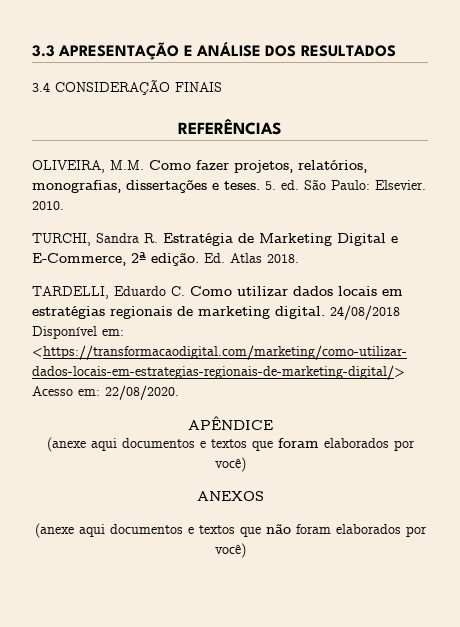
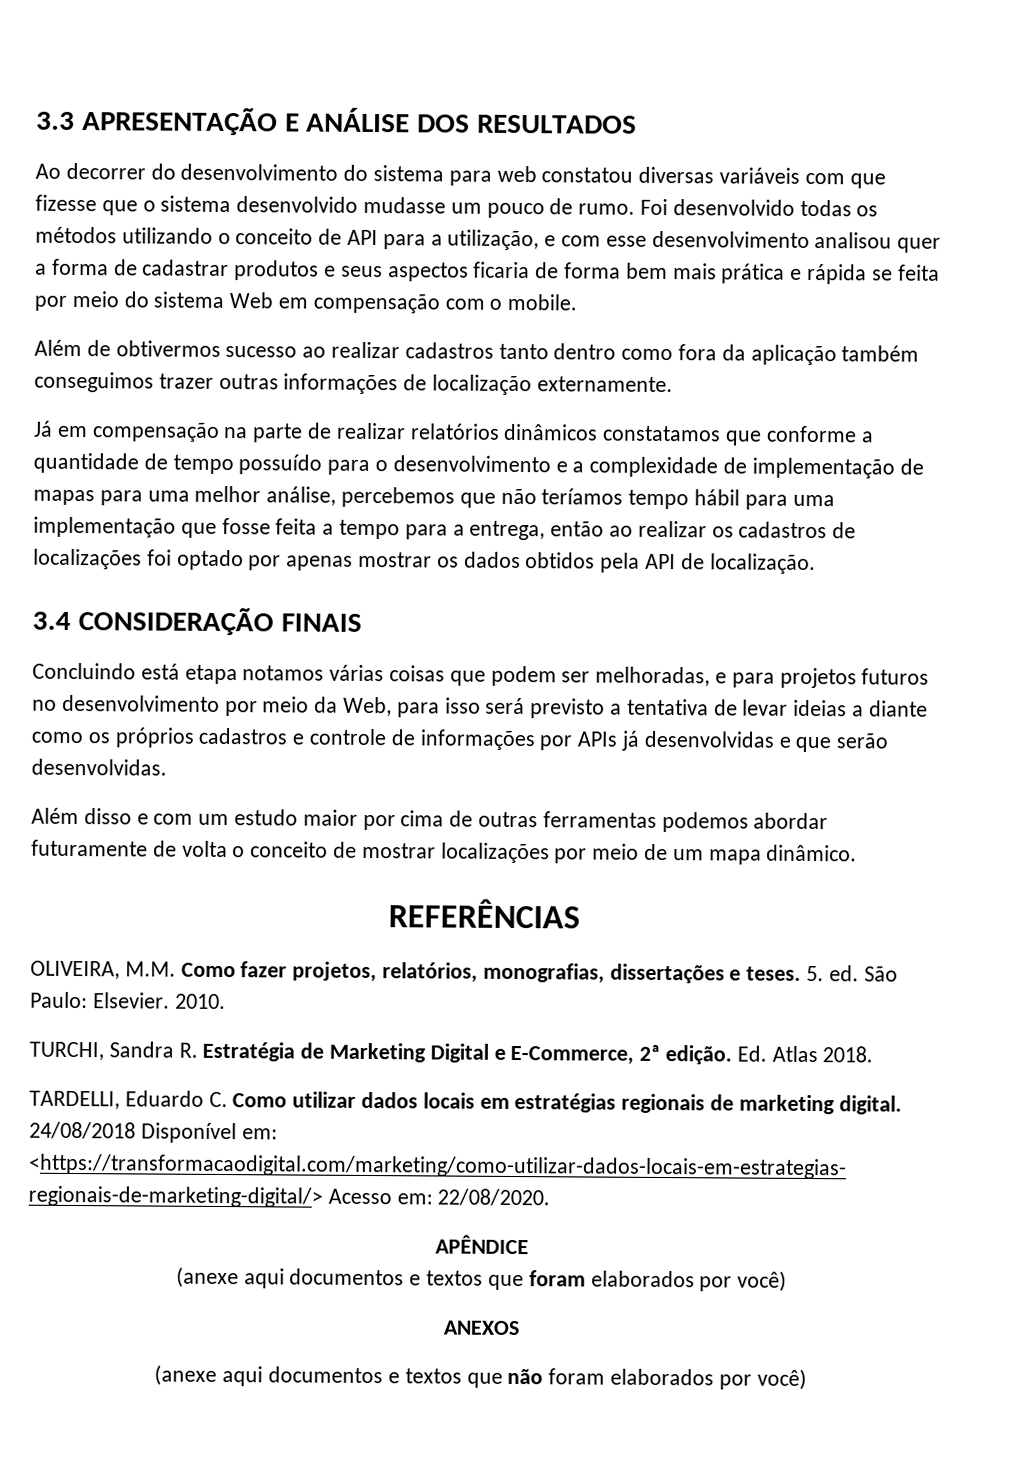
[32,79,222,95] 3.4 CONSIDERAÇÃO FINAIS -> [35,162,886,189] [35,194,879,219] [35,226,942,253] [35,258,940,285] [34,290,578,314] [34,339,920,366] [34,371,673,396] [33,420,874,446] [33,452,924,479] [33,485,835,510] [33,516,857,541] [33,548,816,575] [32,607,362,636] [32,662,930,689] [32,694,928,719] [31,727,889,753] [31,758,167,776] [31,807,829,833] [31,839,858,865] Ao decorrer do desenvolvimento do sistema para web constatou diversas variáveis com que fizesse que o sistema desenvolvido mudasse um pouco de rumo. Foi desenvolvido todas os métodos utilizando o conceito de API para a utilização, e com esse desenvolvimento analisou quer a forma de cadastrar produtos e seus aspectos ficaria de forma bem mais prática e rápida se feita por meio do sistema Web em compensação com o mobile. // Além de obtivermos sucesso ao realizar cadastros tanto dentro como fora da aplicação também conseguimos trazer outras informações de localização externamente. // Já em compensação na parte de realizar relatórios dinâmicos constatamos que conforme a quantidade de tempo possuído para o desenvolvimento e a complexidade de implementação de mapas para uma melhor análise, percebemos que não teríamos tempo hábil para uma implementação que fosse feita a tempo para a entrega, então ao realizar os cadastros de localizações foi optado por apenas mostrar os dados obtidos pela API de localização. // 3.4 CONSIDERAÇÃO FINAIS // Concluindo está etapa notamos várias coisas que podem ser melhoradas, e para projetos futuros no desenvolvimento por meio da Web, para isso será previsto a tentativa de levar ideias a diante como os próprios cadastros e controle de informações por APIs já desenvolvidas e que serão desenvolvidas. // Além disso e com um estudo maior por cima de outras ferramentas podemos abordar futuramente de volta o conceito de mostrar localizações por meio de um mapa dinâmico.

